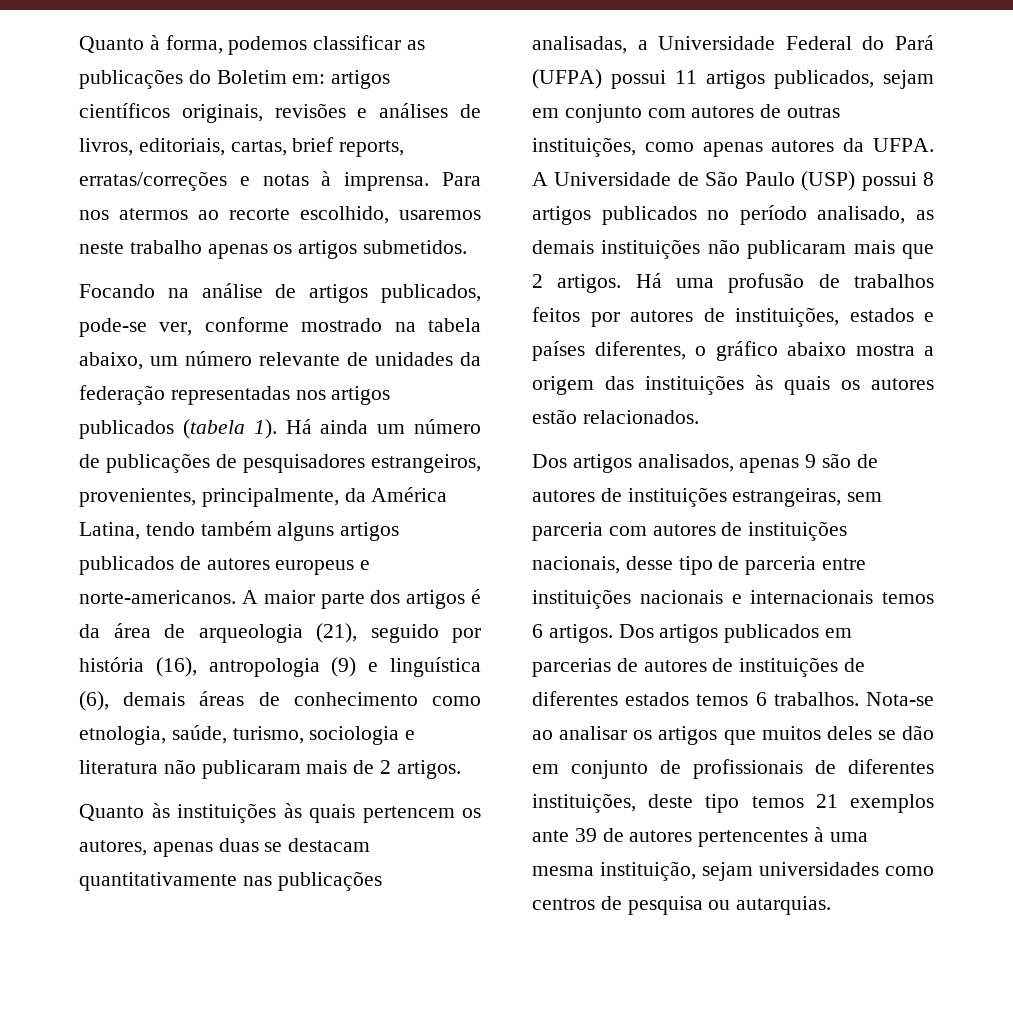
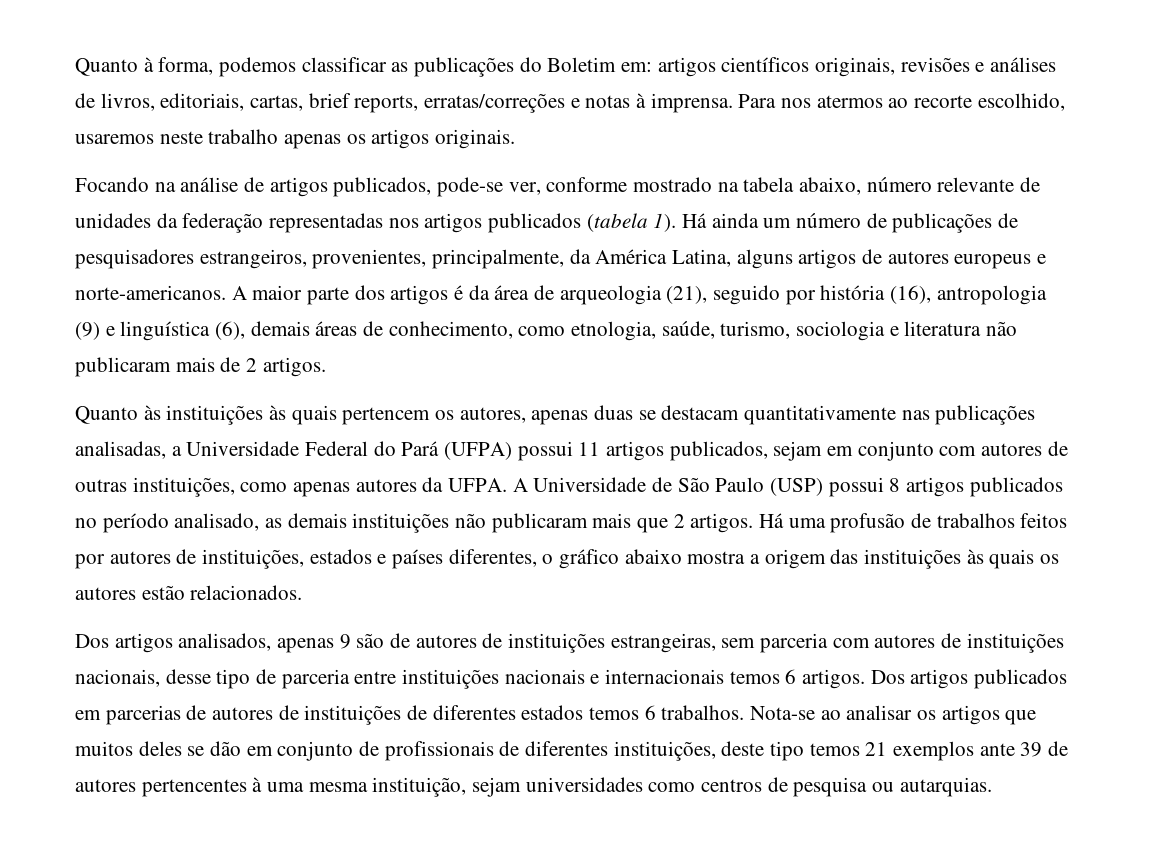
[363,240,468,254] submetidos. -> [435,129,516,149] originais.
[150,356,178,366] um -> (862, 186) none
[145,521,272,536] tendo também -> (732, 258) none
[79,556,174,575] publicados -> (857, 259) none
[293,692,418,706] conhecimento -> [388,321,513,339] conhecimento,

